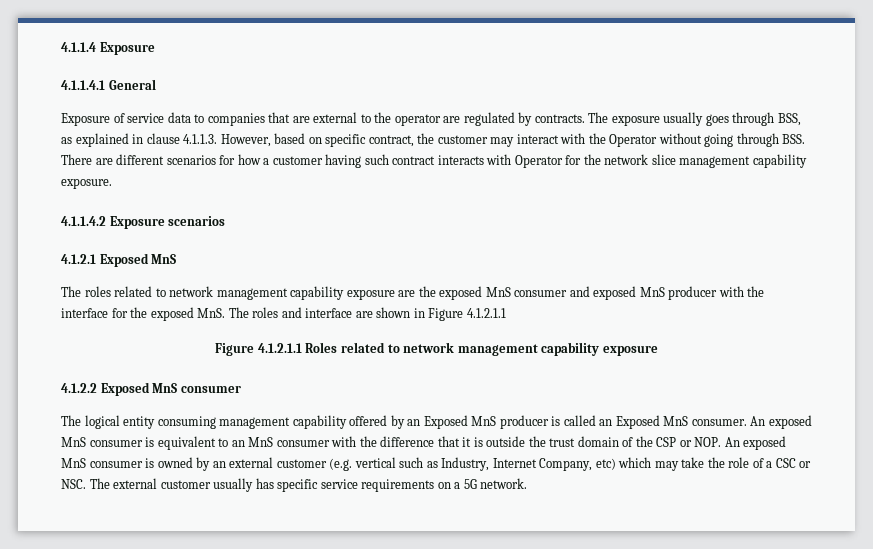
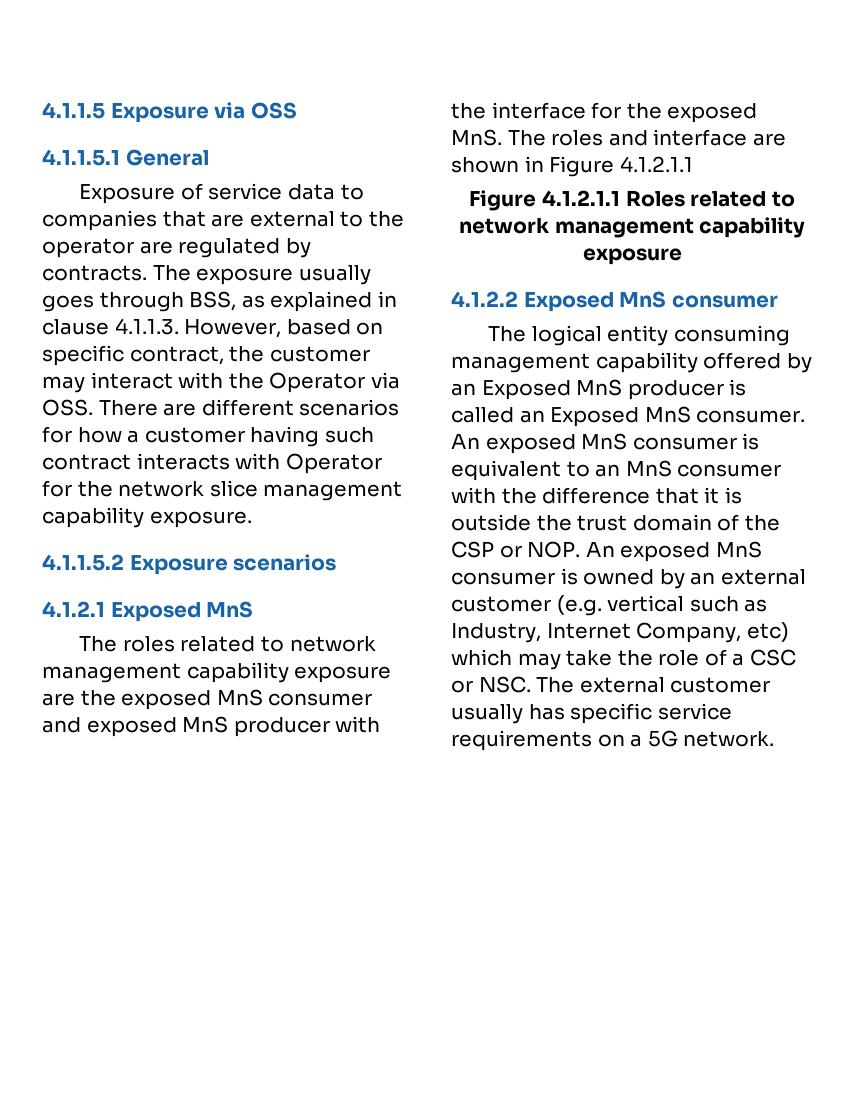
[61,42,155,55] [61,80,105,90] 4.1.1.4 Exposure // 4.1.1.4.1 -> [42,102,297,123] [42,149,120,166] 4.1.1.5 Exposure via OSS // 4.1.1.5.1
[658,133,806,147] without going through BSS. -> [370,372,400,389] [42,399,93,416] via OSS.
[61,216,106,226] 4.1.1.4.2 -> [42,554,124,571] 4.1.1.5.2

